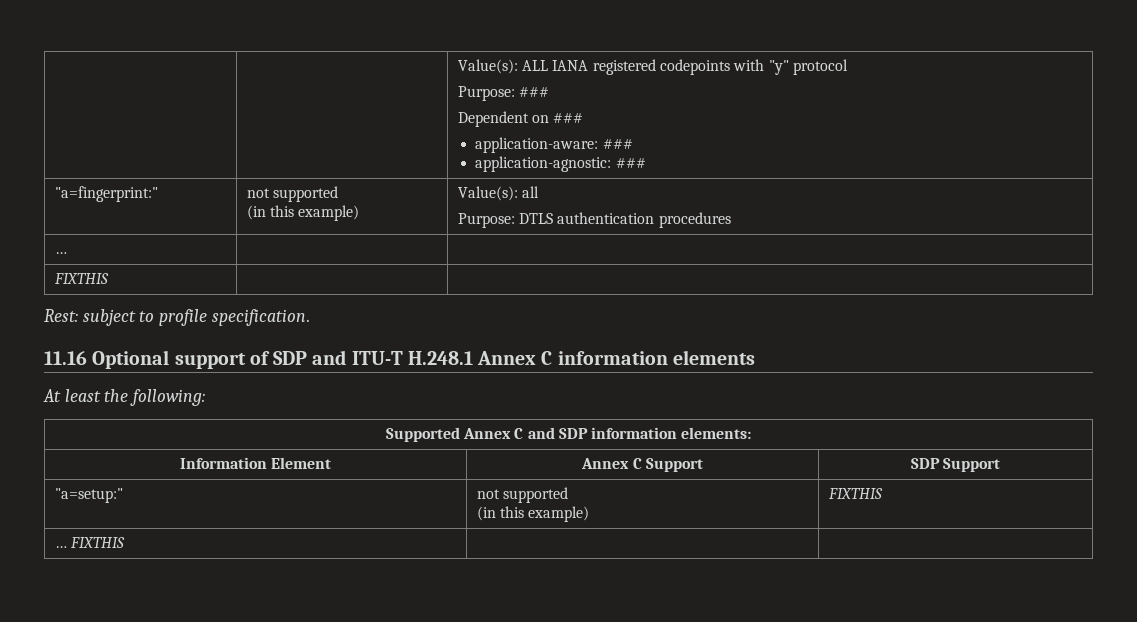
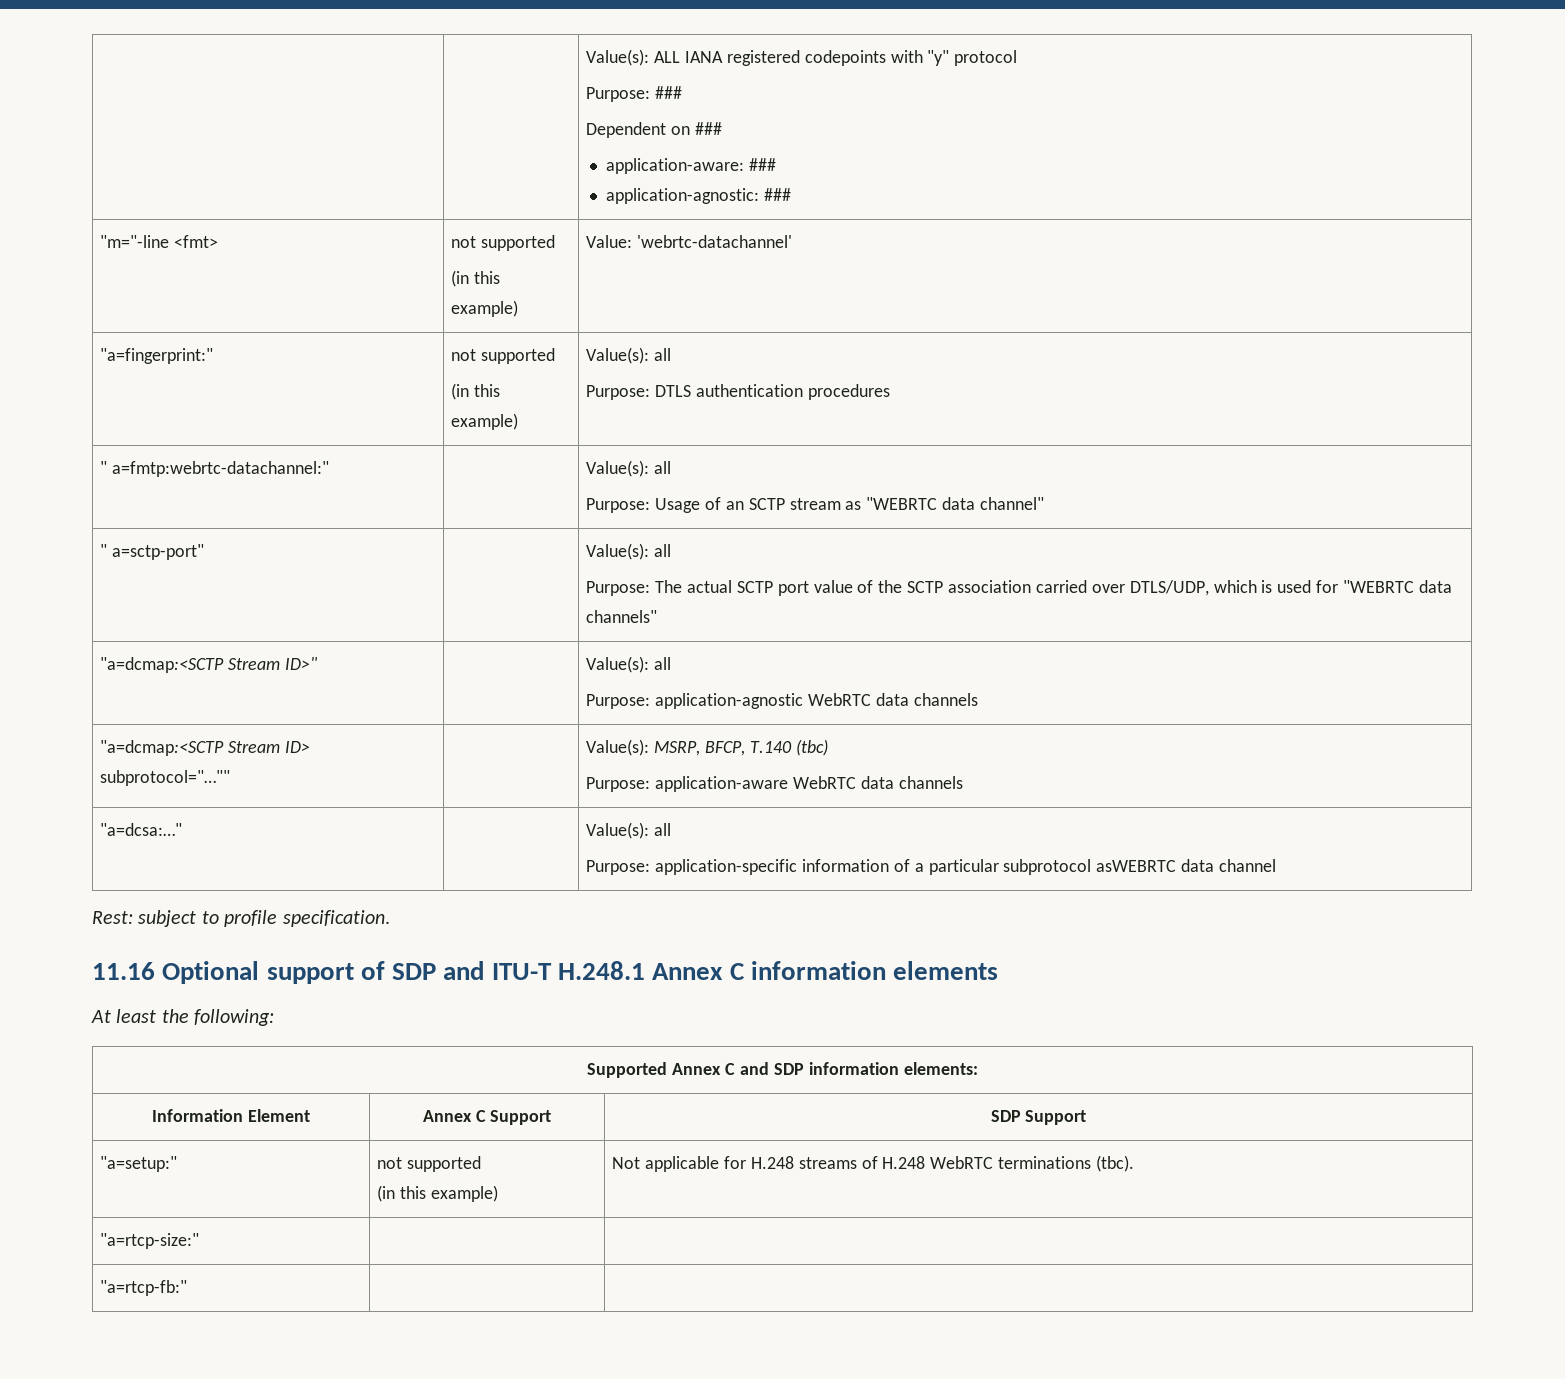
(646, 163) none -> [100,235,219,248] [451,235,556,251] [451,270,501,287] [451,300,519,317] [586,235,793,248] // "m="-line <fmt> | not supported // (in this example) | Value: 'webrtc-datachannel'
[54,252,67,254] [53,273,109,284] … | | // FIXTHIS | | -> [100,461,330,477] [586,460,672,477] [586,497,1045,513] [100,544,205,560] [586,543,672,560] [586,580,1452,596] [586,610,658,623] [100,657,319,673] [586,656,672,673] [586,693,978,709] [100,740,311,756] [100,770,231,786] [586,739,828,756] [586,776,963,792] [100,823,183,836] [586,822,672,839] [586,859,1277,875] " a=fmtp:webrtc-datachannel:" | | Value(s): all // Purpose: Usage of an SCTP stream as "WEBRTC data channel" // " a=sctp-port" | | Value(s): all // Purpose: The actual SCTP port value of the SCTP association carried over DTLS/UDP, which is used for "WEBRTC data channels" // "a=dcmap:<SCTP Stream ID>" | | Value(s): all // Purpose: application-agnostic WebRTC data channels // "a=dcmap:<SCTP Stream ID> subprotocol="…"" | | Value(s): MSRP, BFCP, T.140 (tbc) // Purpose: application-aware WebRTC data channels // "a=dcsa:…" | | Value(s): all // Purpose: application-specific information of a particular subprotocol asWEBRTC data channel
[827,488,883,499] [54,537,126,548] FIXTHIS // … FIXTHIS -> [612,1155,1135,1172] [100,1233,200,1249] [100,1280,188,1296] Not applicable for H.248 streams of H.248 WebRTC terminations (tbc). // "a=rtcp-size:" | | // "a=rtcp-fb:"

